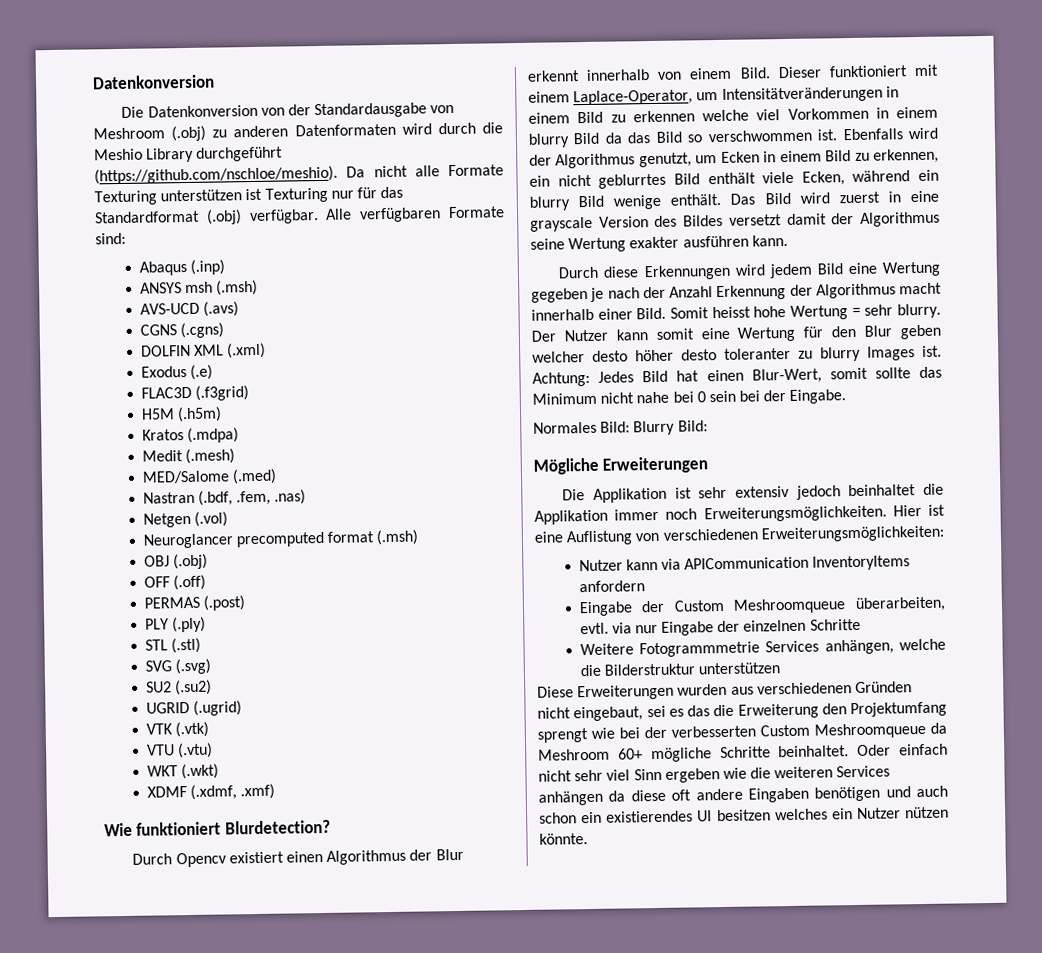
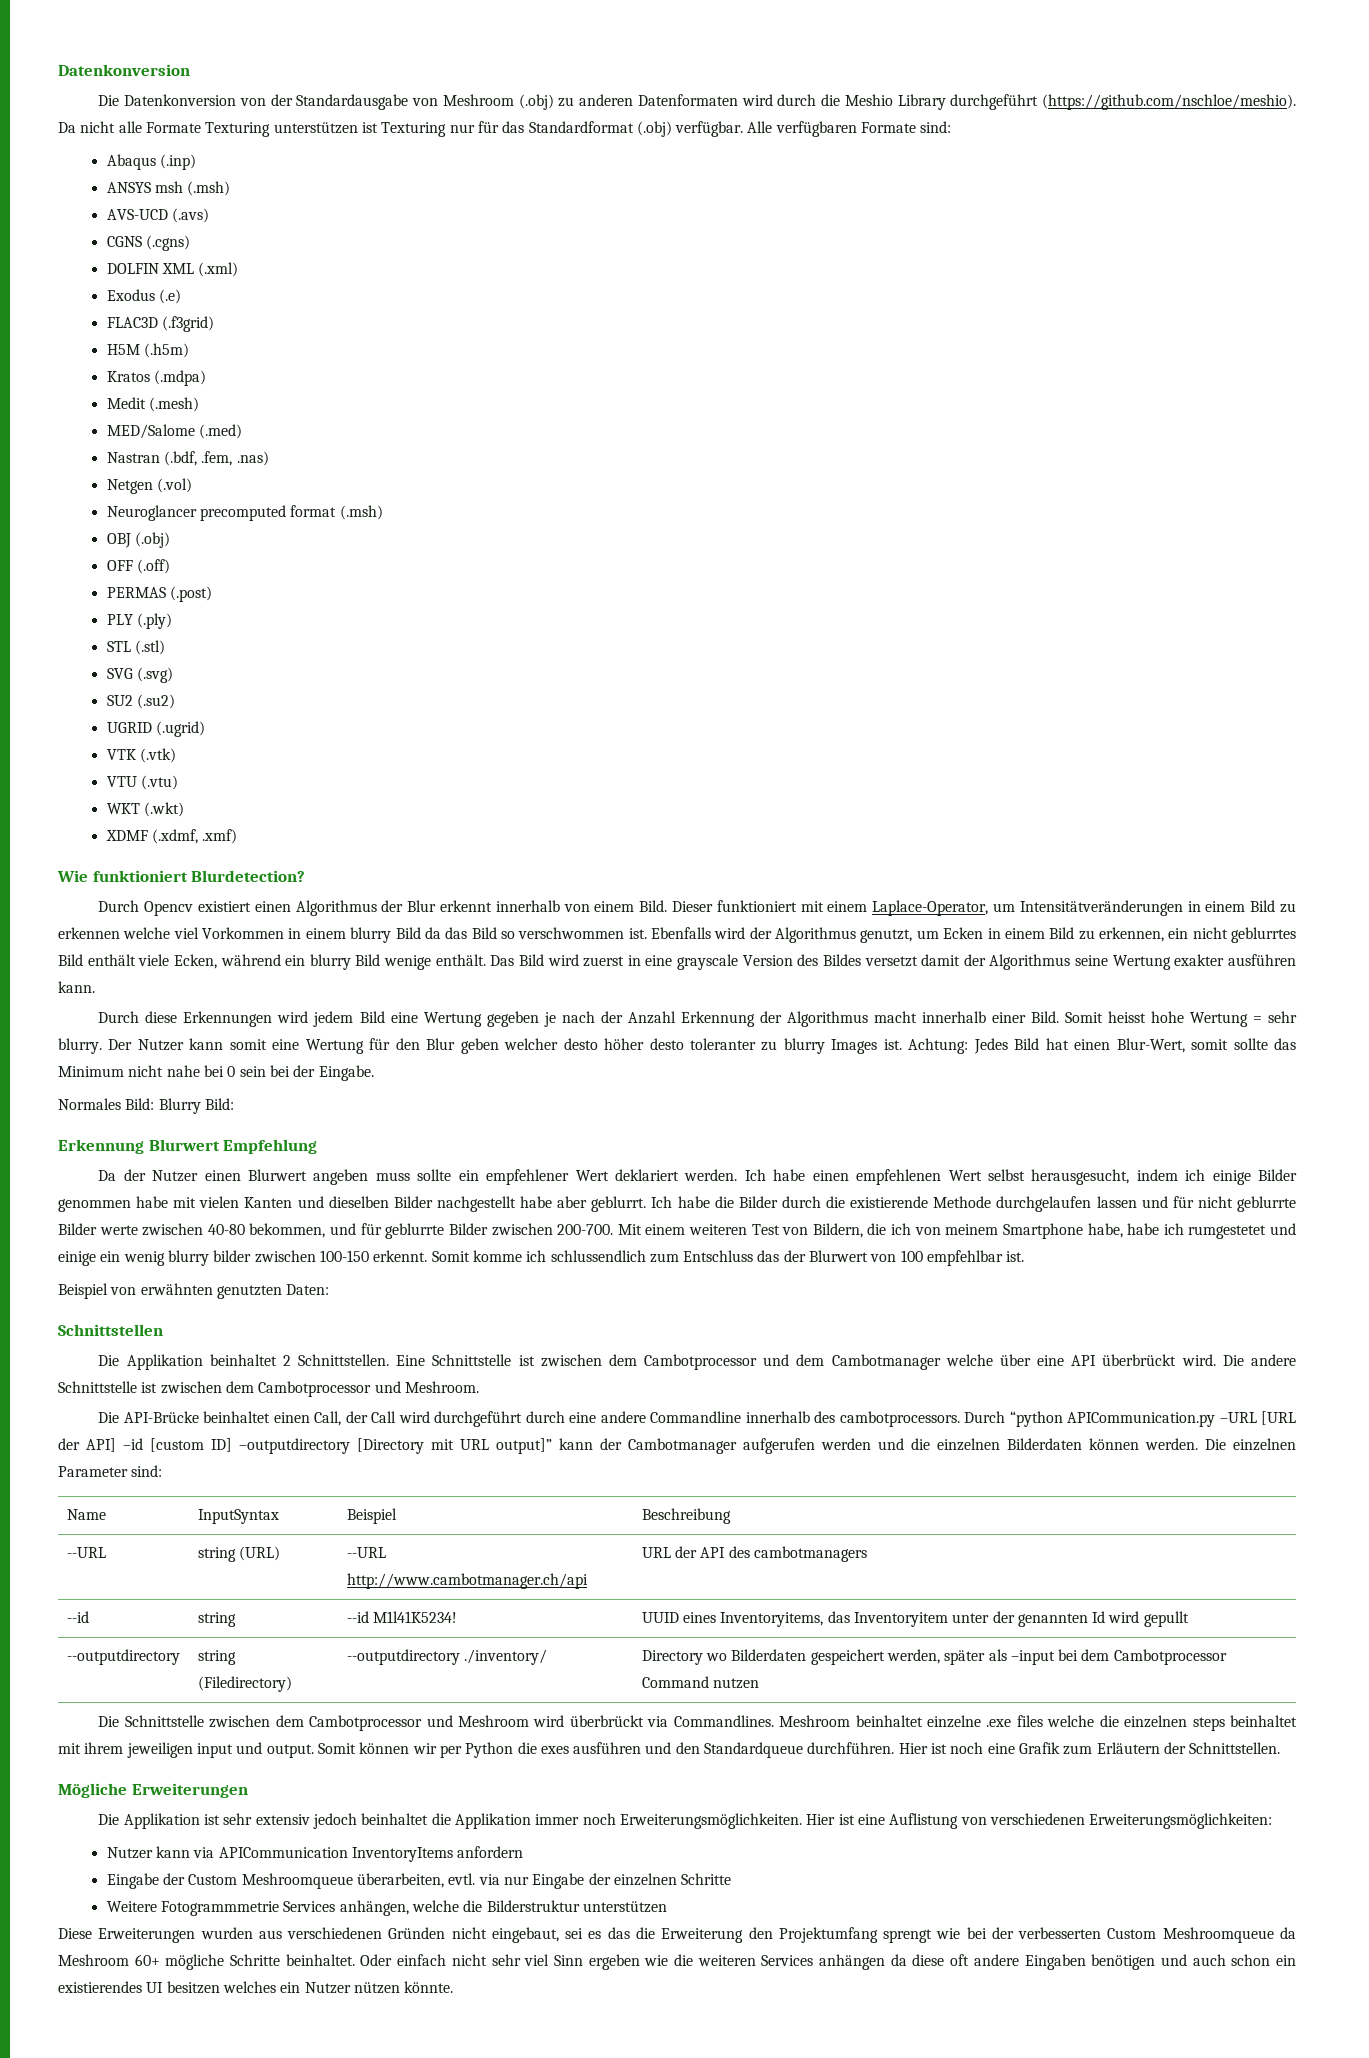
(708, 426) none -> [58,1139,318,1154] [98,1169,1297,1185] [58,1196,1296,1212] [58,1223,1296,1239] [58,1250,1025,1266] [58,1283,330,1299] [58,1324,163,1336] [98,1354,1296,1370] [58,1381,479,1397] [98,1411,1296,1427] [58,1438,1296,1454] [58,1465,163,1477] [66,1509,106,1520] [197,1509,279,1524] [346,1508,397,1524] [641,1508,731,1524] [66,1547,106,1558] [197,1546,280,1562] [346,1547,386,1558] [346,1573,588,1589] [641,1546,867,1562] [66,1611,89,1623] [197,1612,236,1627] [346,1611,457,1623] [641,1611,1189,1627] [66,1649,180,1665] [197,1650,236,1665] [197,1676,292,1692] [346,1649,547,1665] [641,1649,1227,1665] [641,1676,759,1689] [98,1715,1297,1731] [58,1742,1281,1758] // Erkennung Blurwert Empfehlung // Da der Nutzer einen Blurwert angeben muss sollte ein empfehlener Wert deklariert werden. Ich habe einen empfehlenen Wert selbst herausgesucht, indem ich einige Bilder genommen habe mit vielen Kanten und dieselben Bilder nachgestellt habe aber geblurrt. Ich habe die Bilder durch die existierende Methode durchgelaufen lassen und für nicht geblurrte Bilder werte zwischen 40-80 bekommen, und für geblurrte Bilder zwischen 200-700. Mit einem weiteren Test von Bildern, die ich von meinem Smartphone habe, habe ich rumgestetet und einige ein wenig blurry bilder zwischen 100-150 erkennt. Somit komme ich schlussendlich zum Entschluss das der Blurwert von 100 empfehlbar ist. // Beispiel von erwähnten genutzten Daten: // Schnittstellen // Die Applikation beinhaltet 2 Schnittstellen. Eine Schnittstelle ist zwischen dem Cambotprocessor und dem Cambotmanager welche über eine API überbrückt wird. Die andere Schnittstelle ist zwischen dem Cambotprocessor und Meshroom. // Die API-Brücke beinhaltet einen Call, der Call wird durchgeführt durch eine andere Commandline innerhalb des cambotprocessors. Durch “python APICommunication.py –URL [URL der API] –id [custom ID] –outputdirectory [Directory mit URL output]” kann der Cambotmanager aufgerufen werden und die einzelnen Bilderdaten können werden. Die einzelnen Parameter sind: // Name | InputSyntax | Beispiel | Beschreibung // --URL | string (URL) | --URL http://www.cambotmanager.ch/api | URL der API des cambotmanagers // --id | string | --id M1l41K5234! | UUID eines Inventoryitems, das Inventoryitem unter der genannten Id wird gepullt // --outputdirectory | string (Filedirectory) | --outputdirectory ./inventory/ | Directory wo Bilderdaten gespeichert werden, später als –input bei dem Cambotprocessor Command nutzen // Die Schnittstelle zwischen dem Cambotprocessor und Meshroom wird überbrückt via Commandlines. Meshroom beinhaltet einzelne .exe files welche die einzelnen steps beinhaltet mit ihrem jeweiligen input und output. Somit können wir per Python die exes ausführen und den Standardqueue durchführen. Hier ist noch eine Grafik zum Erläutern der Schnittstellen.

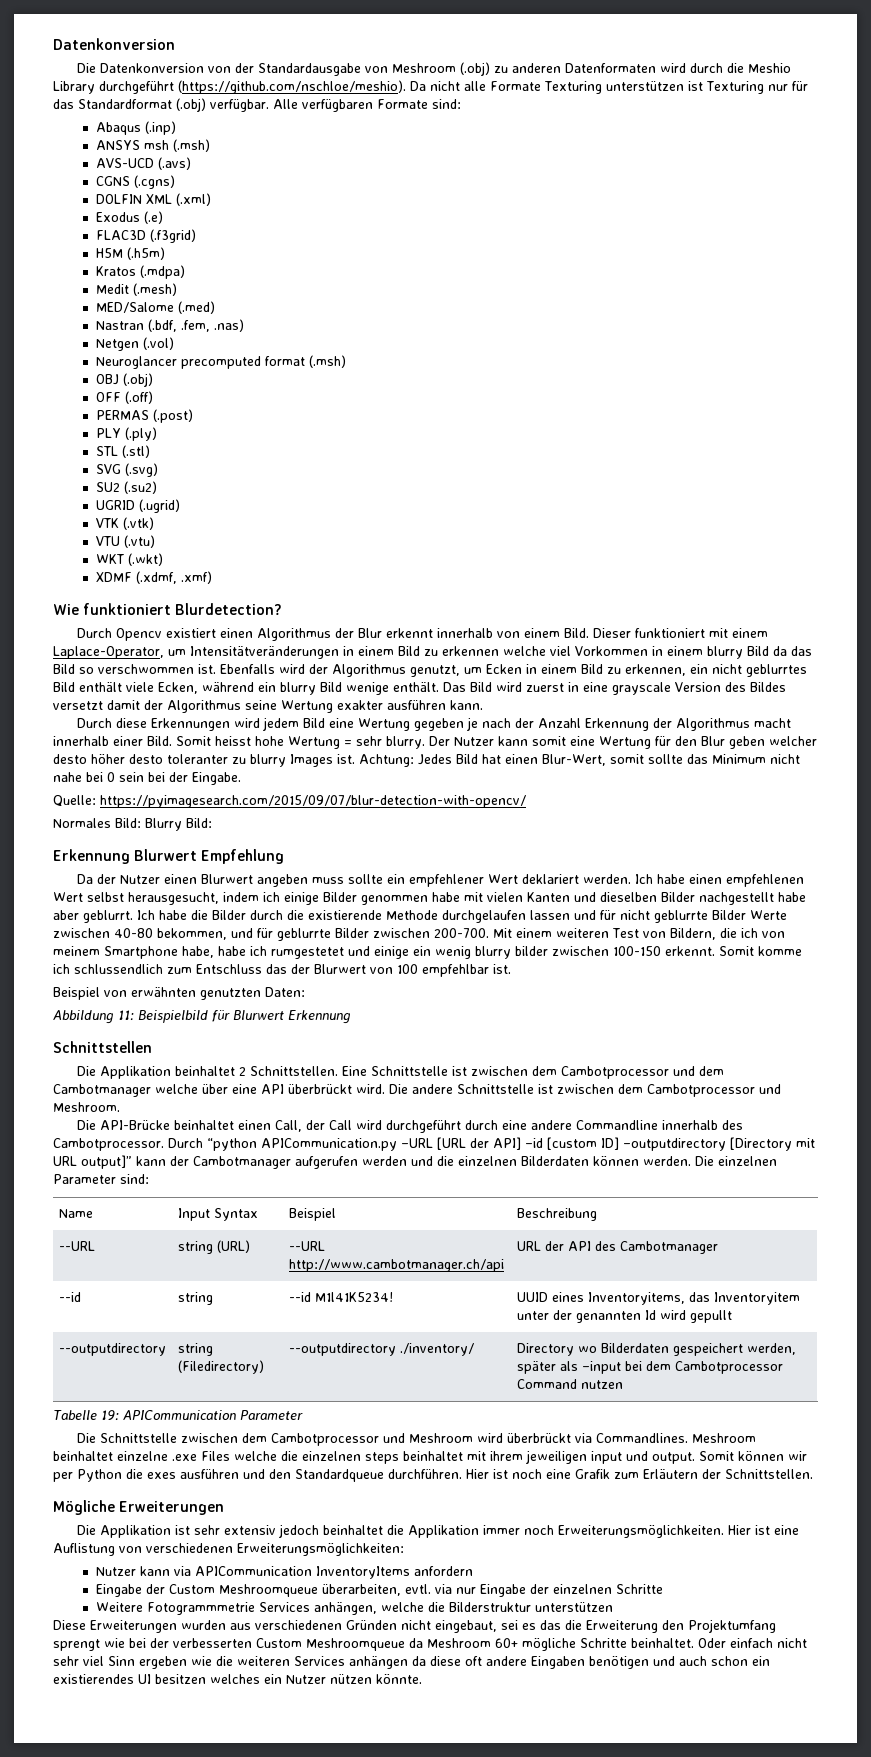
(374, 1073) none -> [53,795,526,808] // Quelle: https://pyimagesearch.com/2015/09/07/blur-detection-with-opencv/
[99,1225,138,1235] werte -> [750,910,787,920] Werte
(330, 1289) none -> [53,1010,351,1024] // Abbildung 11: Beispielbild für Blurwert Erkennung
[839,1411,960,1427] cambotprocessors. -> [53,1138,164,1151] Cambotprocessor.
[197,1509,279,1524] InputSyntax -> [177,1208,258,1221] Input Syntax
[753,1546,867,1562] cambotmanagers -> [619,1241,718,1254] Cambotmanager
(759, 1683) none -> [53,1410,303,1421] // Tabelle 19: APICommunication Parameter
[1016,1715,1043,1727] files -> [201,1451,230,1461] Files

